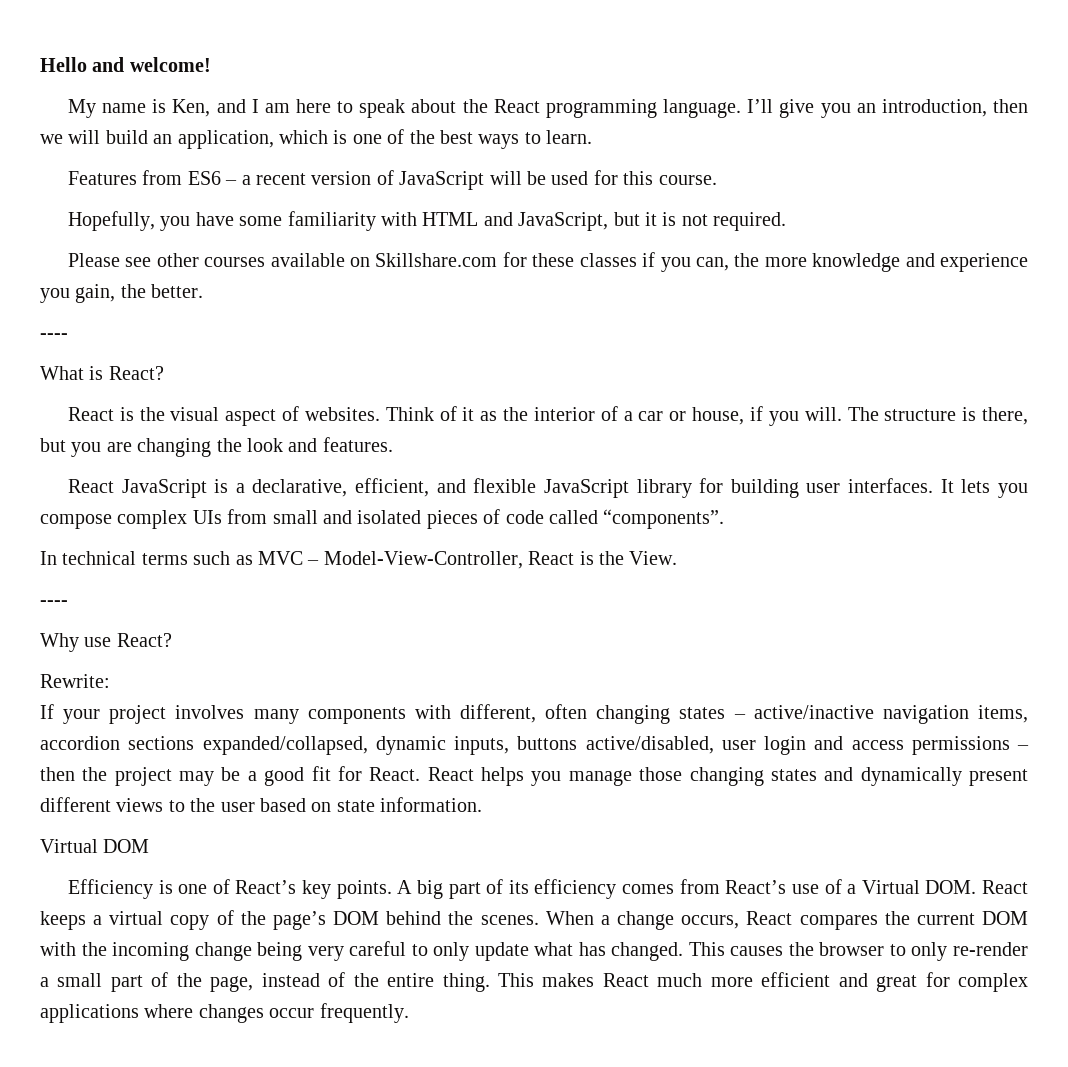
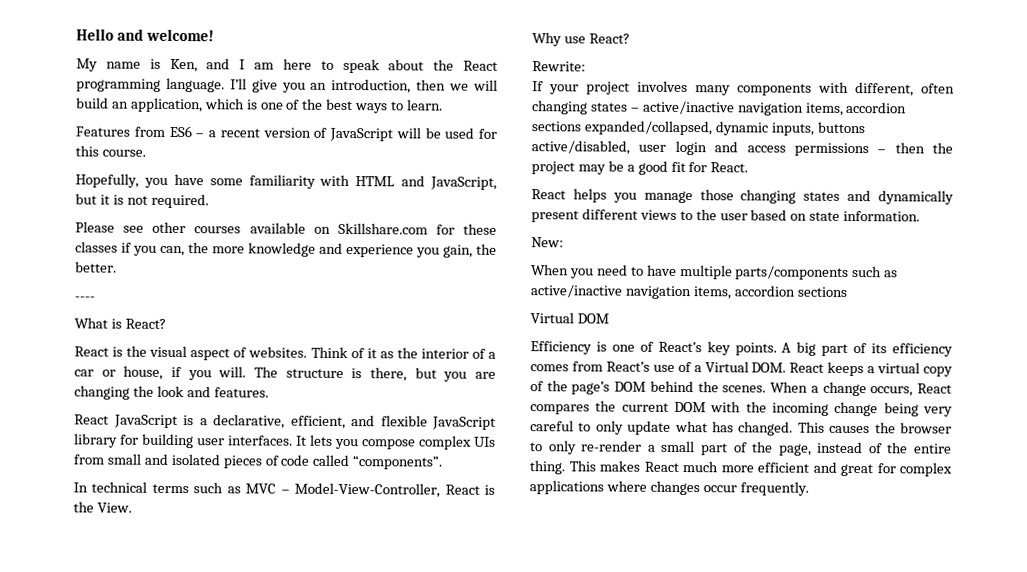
[40,600,68,606] // ---- -> (132, 507) none
(421, 774) none -> (749, 167) //
(483, 804) none -> [531,237,564,248] [531,264,899,280] [530,284,848,300] // New: // When you need to have multiple parts/components such as active/inactive navigation items, accordion sections

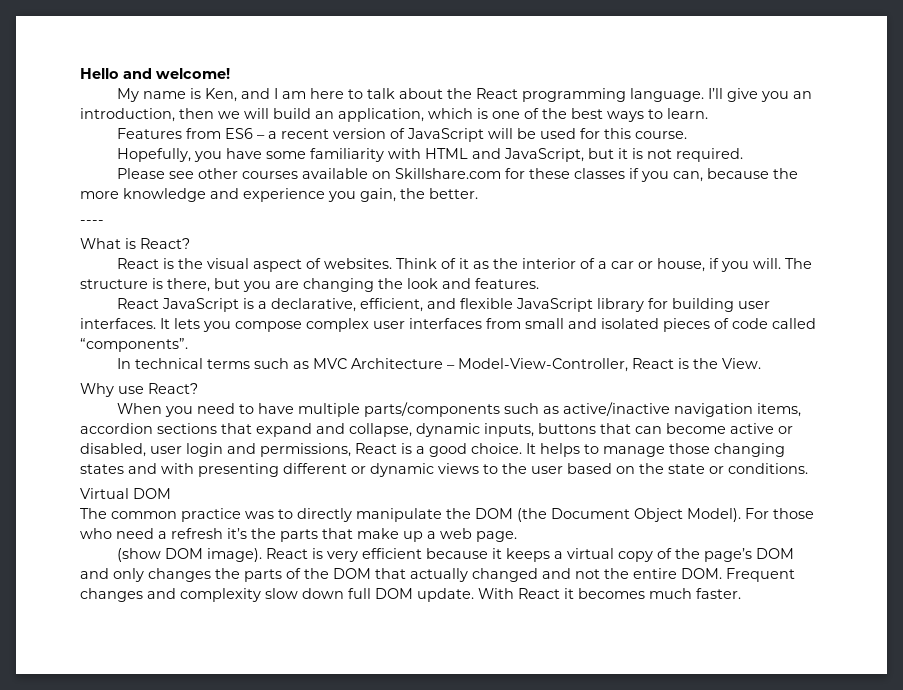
[342,58,380,74] speak -> [367,88,396,99] talk
(185, 251) none -> [707,168,770,179] because
[474,436,496,447] UIs -> [373,318,482,329] user interfaces
(277, 488) none -> [351,358,444,369] Architecture
[532,61,586,72] [532,80,955,97] [532,100,908,116] [531,120,865,136] [531,140,953,157] [531,160,749,175] [531,188,954,205] [531,208,921,223] [531,237,564,248] // Rewrite: // If your project involves many components with different, often changing states – active/inactive navigation items, accordion sections expanded/collapsed, dynamic inputs, buttons active/disabled, user login and access permissions – then the project may be a good fit for React. // React helps you manage those changing states and dynamically present different views to the user based on state information. // New: -> (198, 388) none
[530,312,609,324] [530,341,953,357] [530,361,825,373] // Virtual DOM // Efficiency is one of React’s key points. A big part of its efficiency comes from React’s use of a Virtual DOM. React -> [221,423,793,437] [80,443,785,457] [80,463,808,477] [80,488,171,499] [80,508,814,522] [80,528,517,542] [117,548,503,562] that expand and collapse, dynamic inputs, buttons that can become active or disabled, user login and permissions, React is a good choice. It helps to manage those changing states and with presenting different or dynamic views to the user based on the state or conditions. // Virtual DOM // The common practice was to directly manipulate the DOM (the Document Object Model). For those who need a refresh it’s the parts that make up a web page. // (show DOM image). React is very efficient because it
[649,380,953,397] [530,400,953,417] [530,420,952,436] [530,440,952,456] [529,460,952,477] [529,480,809,496] behind the scenes. When a change occurs, React compares the current DOM with the incoming change being very careful to only update what has changed. This causes the browser to only re-render a small part of the page, instead of the entire thing. This makes React much more efficient and great for complex applications where changes occur frequently. -> [80,568,795,582] [80,588,741,602] and only changes the parts of the DOM that actually changed and not the entire DOM. Frequent changes and complexity slow down full DOM update. With React it becomes much faster.

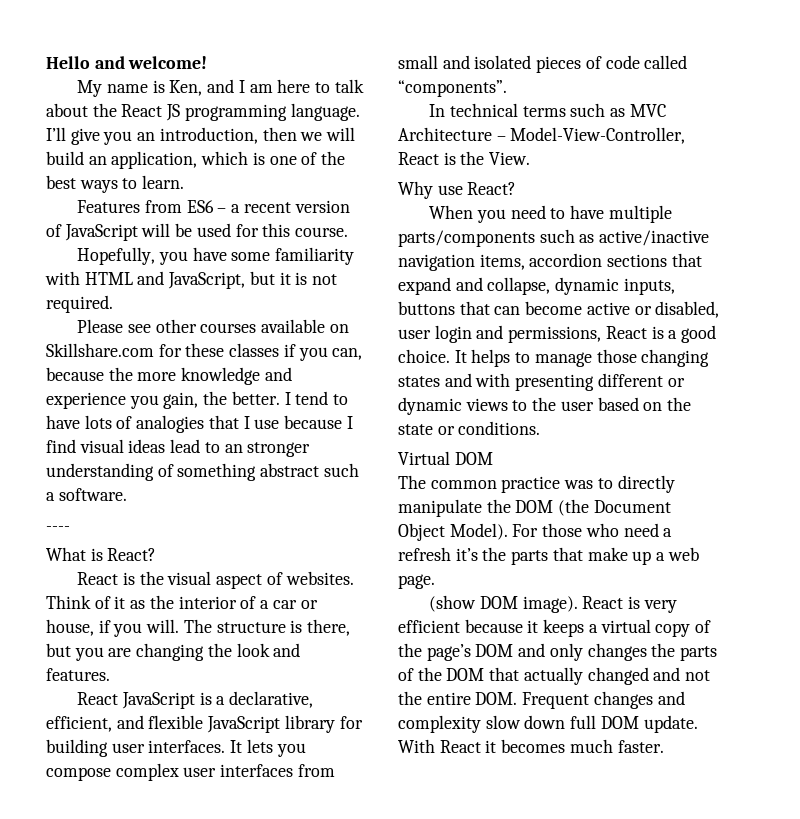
(519, 93) none -> [166,104,181,121] JS
(478, 193) none -> [284,391,349,405] [46,415,353,433] [46,439,311,457] [46,463,359,481] [46,488,127,501] I tend to have lots of analogies that I use because I find visual ideas lead to an stronger understanding of something abstract such a software.

